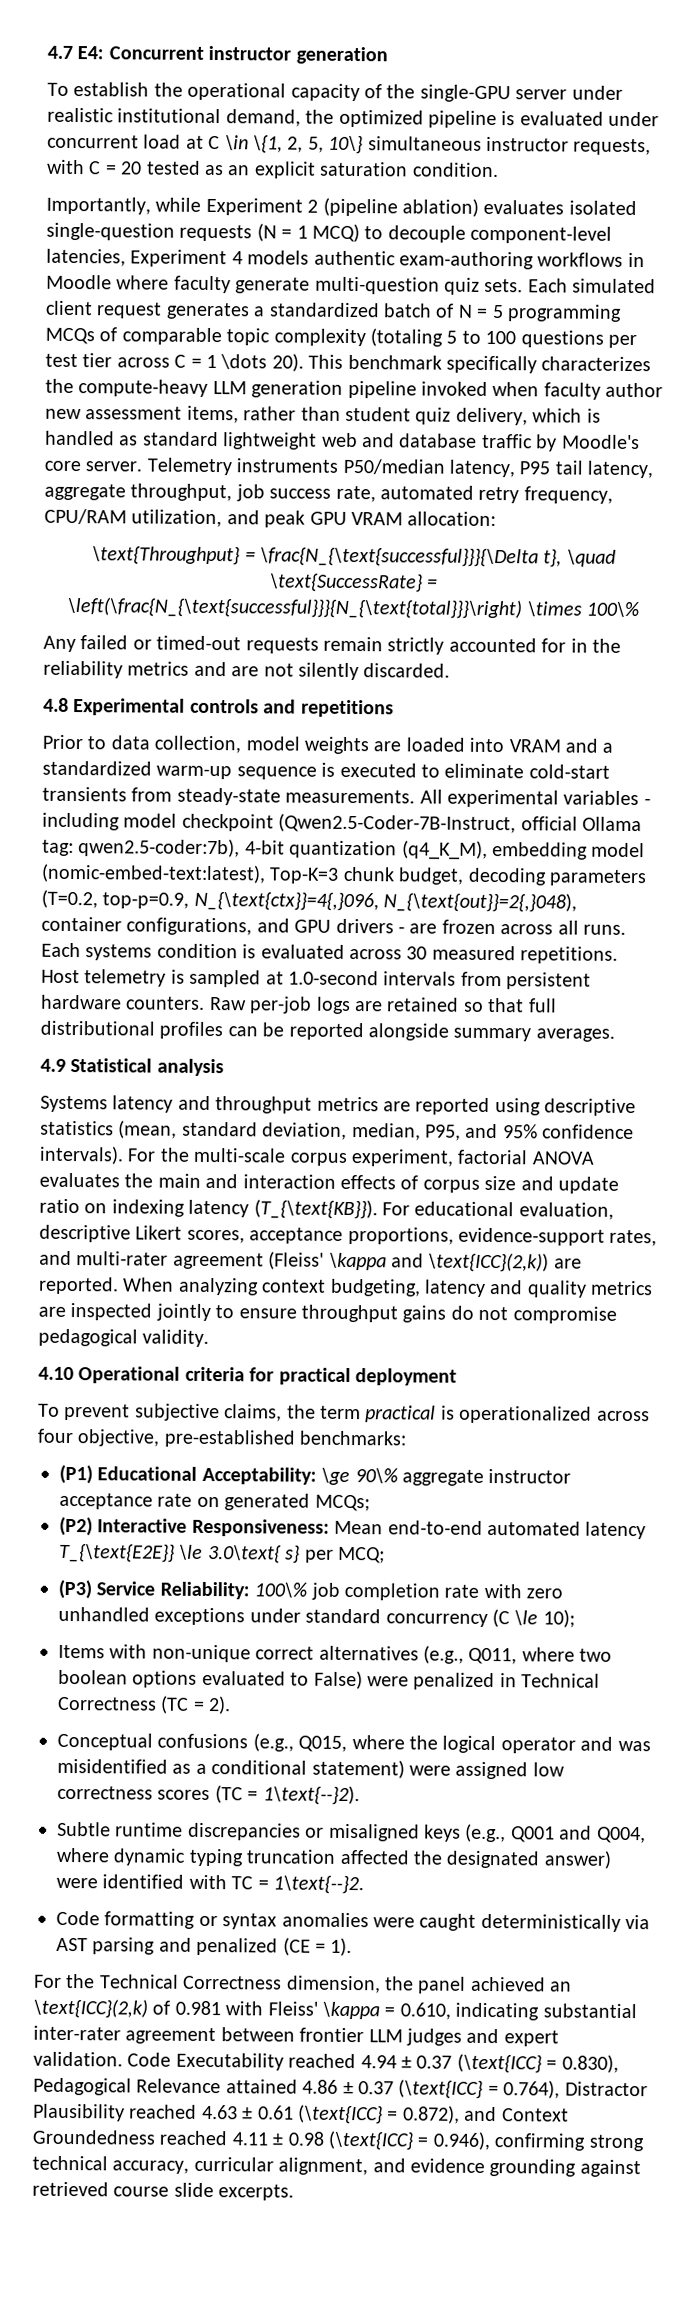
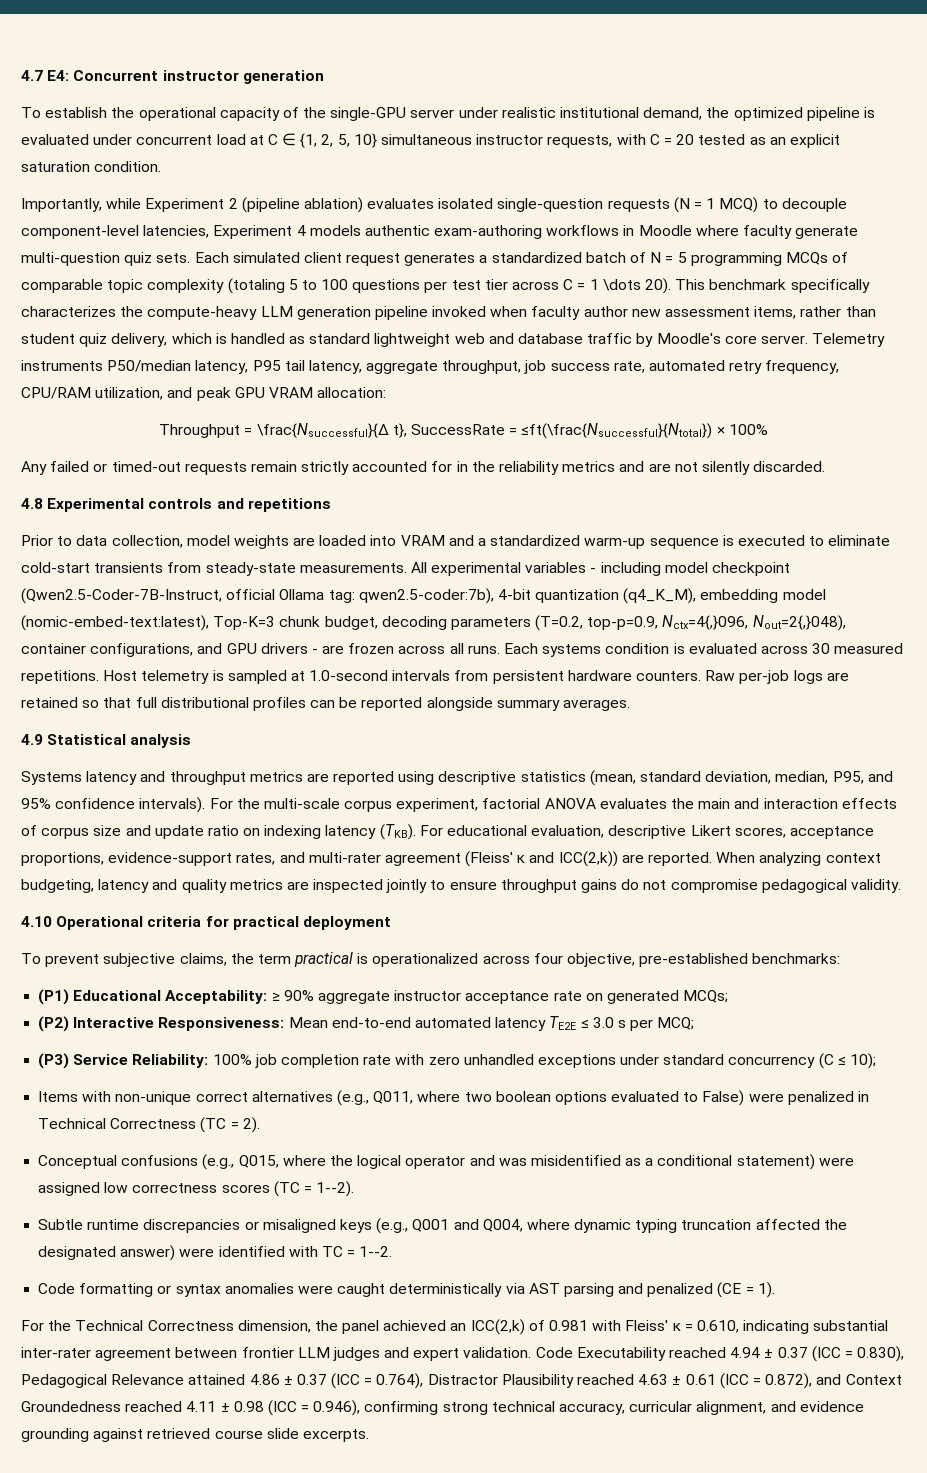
[224,134,283,154] \in \{1, -> [282,133,318,148] ∈ {1,
[328,134,364,155] 10\} -> [353,133,377,148] 10}
[92,545,616,568] [268,572,439,593] [67,596,639,620] \text{Throughput} = \frac{N_{\text{successful}}}{\Delta t}, \quad \text{SuccessRate} = \left(\frac{N_{\text{successful}}}{N_{\text{total}}}\right) \times 100\% -> [159,423,768,439] Throughput = \frac{Nsuccessful}{Δ t}, SuccessRate = ≤ft(\frac{Nsuccessful}{Ntotal}) × 100%
[193,890,578,913] N_{\text{ctx}}=4{,}096, N_{\text{out}}=2{,}048), -> [662,615,846,631] Nctx=4{,}096, Nout=2{,}048),
[253,1199,378,1220] (T_{\text{KB}}). -> [379,824,416,840] (TKB).
[328,1252,550,1273] \kappa and \text{ICC}(2,k)) -> [517,851,618,867] κ and ICC(2,k))
[321,1467,398,1486] \ge 90\% -> [271,990,314,1001] ≥ 90%
[59,1542,301,1564] T_{\text{E2E}} \le 3.0\text{ s} -> [549,1016,626,1030] TE2E ≤ 3.0 s
[254,1582,308,1598] 100\% -> [212,1054,252,1065] 100%
[514,1610,539,1626] \le -> [837,1056,846,1065] ≤
[262,1785,360,1806] 1\text{--}2). -> [316,1181,355,1197] 1--2).
[273,1874,364,1895] 1\text{--}2. -> [359,1246,393,1257] 1--2.
[33,1998,148,2019] \text{ICC}(2,k) -> [470,1319,525,1335] ICC(2,k)
[322,2001,380,2020] \kappa -> [672,1323,681,1331] κ
[456,2053,542,2074] (\text{ICC} -> [811,1346,841,1362] (ICC
[398,2079,484,2099] (\text{ICC} -> [331,1373,361,1389] (ICC
[298,2104,383,2125] (\text{ICC} -> [719,1373,749,1389] (ICC
[328,2130,413,2151] (\text{ICC} -> [267,1400,297,1416] (ICC

